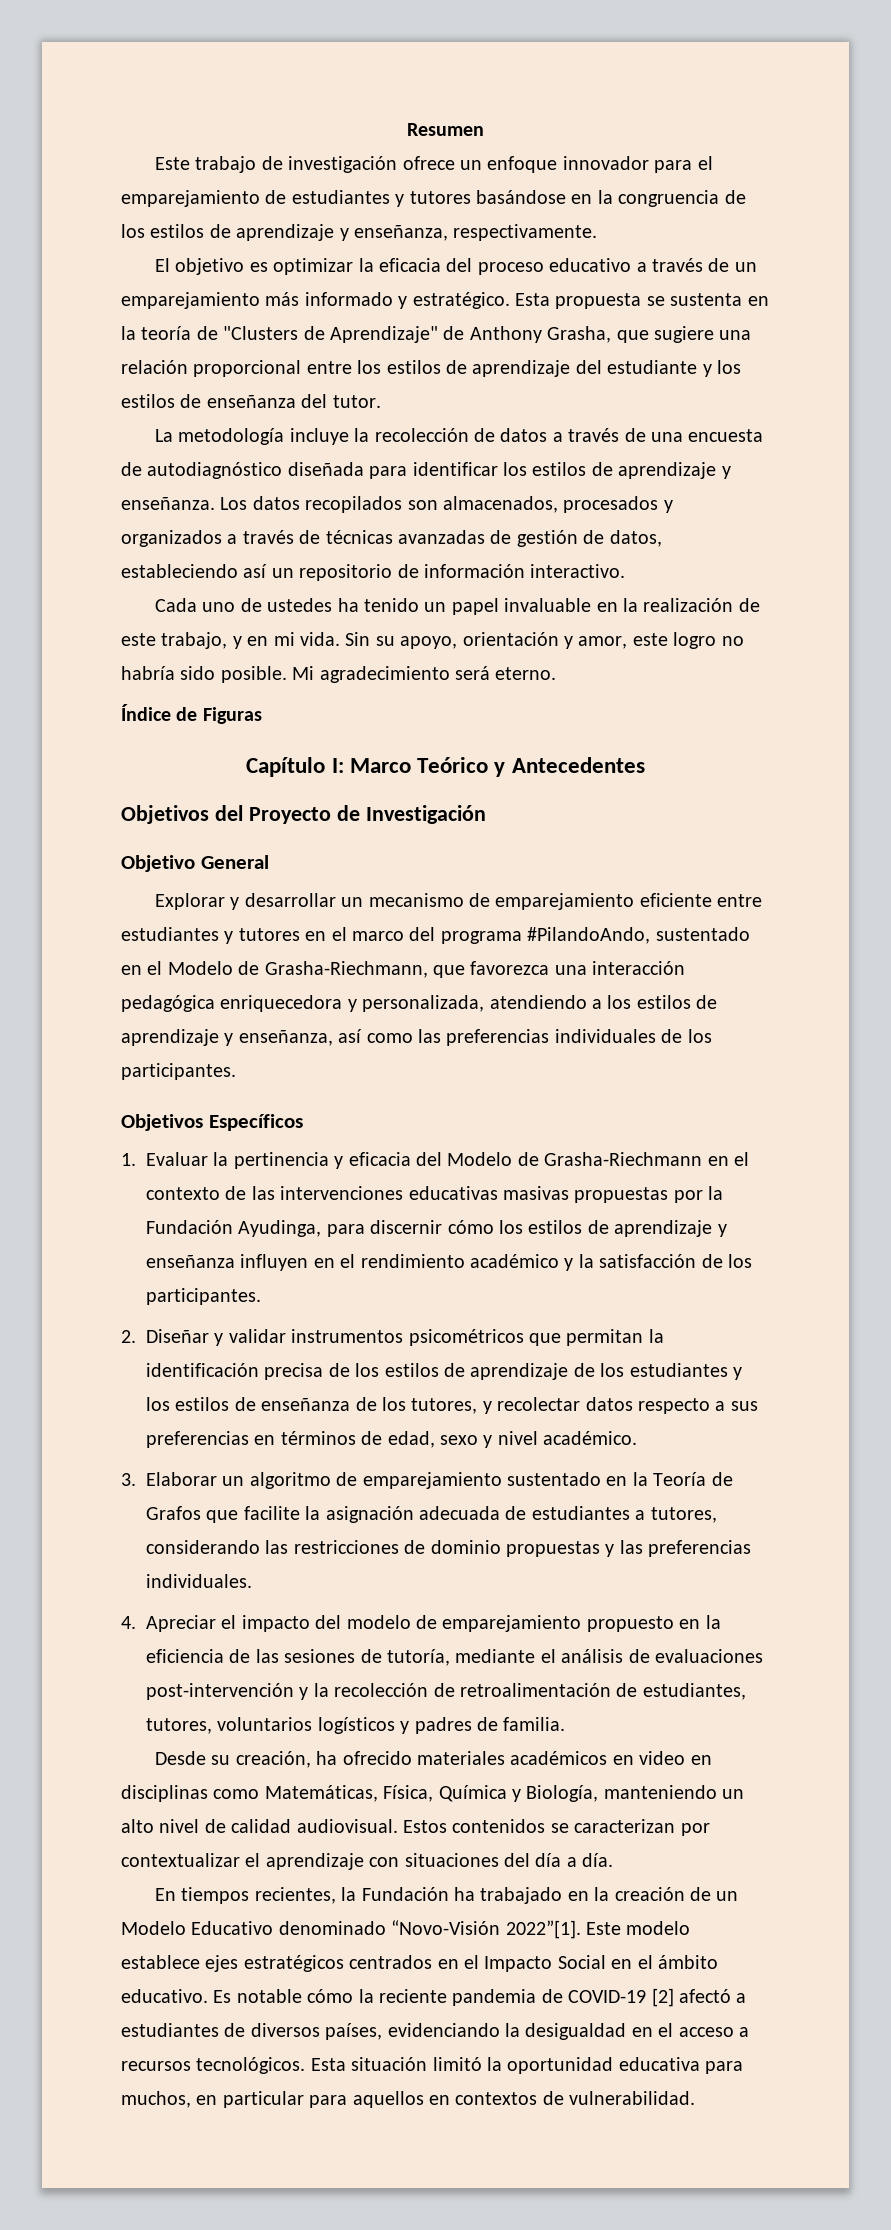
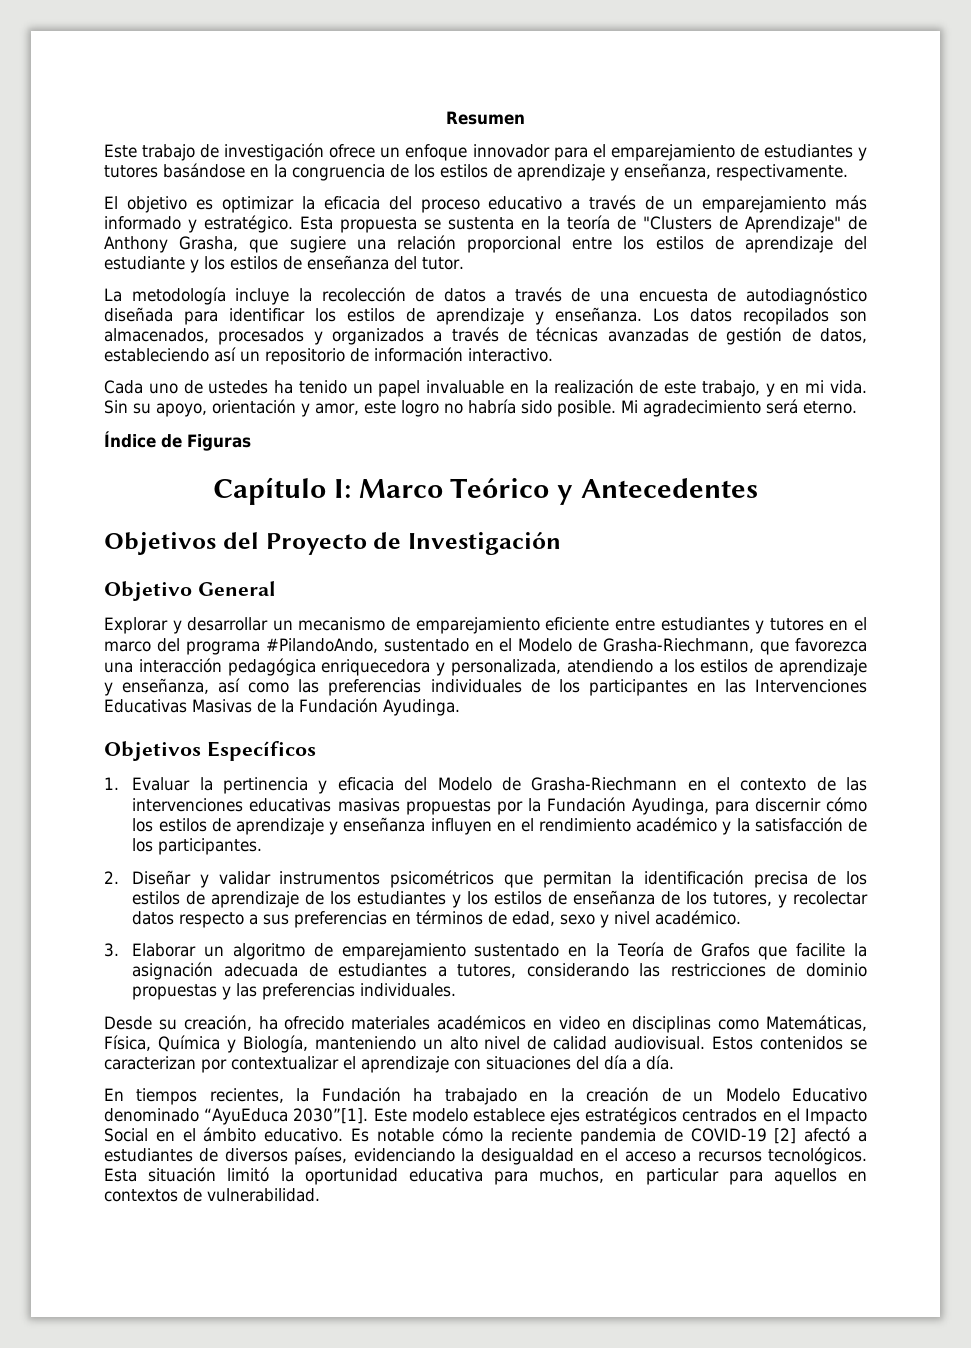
[121,1063,236,1080] participantes. -> [588,679,868,696] [104,698,460,716] participantes en las Intervenciones Educativas Masivas de la Fundación Ayudinga.
[121,1615,721,1632] [146,1649,763,1666] [146,1683,746,1700] [146,1717,566,1734] // 4. Apreciar el impacto del modelo de emparejamiento propuesto en la eficiencia de las sesiones de tutoría, mediante el análisis de evaluaciones post-intervención y la recolección de retroalimentación de estudiantes, tutores, voluntarios logísticos y padres de familia. -> (457, 990) none
[391,1920,581,1939] “Novo-Visión 2022”[1]. -> [204,1108,369,1125] “AyuEduca 2030”[1].

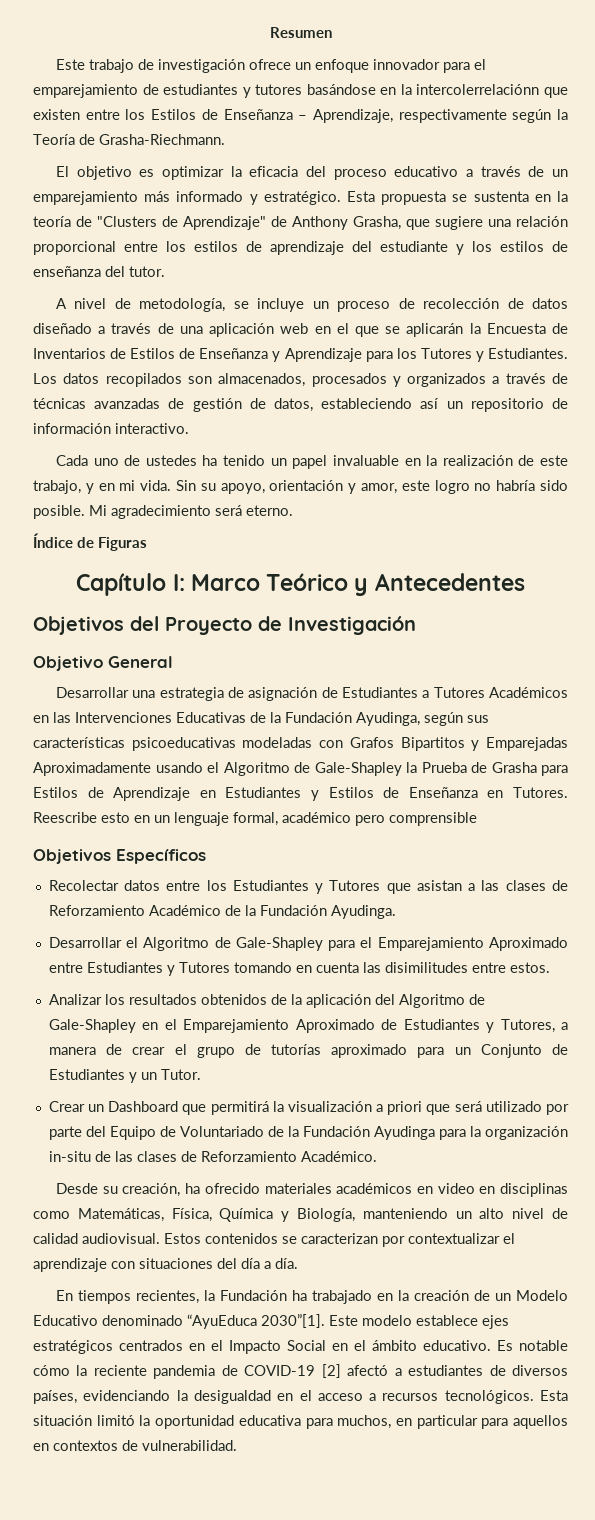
[292,163,848,181] congruencia de los estilos de aprendizaje y enseñanza, respectivamente. -> [416,84,568,98] [33,109,568,123] [33,134,225,145] intercolerrelaciónn que existen entre los Estilos de Enseñanza – Aprendizaje, respectivamente según la Teoría de Grasha-Riechmann.
[104,287,313,305] La metodología incluye la -> [56,298,415,312] A nivel de metodología, se incluye un proceso de
(487, 295) none -> [33,323,92,334] diseñado
[638,287,868,305] [104,307,642,325] encuesta de autodiagnóstico diseñada para identificar los estilos de aprendizaje y enseñanza. -> [209,323,568,337] [33,348,568,362] aplicación web en el que se aplicarán la Encuesta de Inventarios de Estilos de Enseñanza y Aprendizaje para los Tutores y Estudiantes.
[104,617,868,634] [104,638,868,655] [104,658,868,676] [104,678,868,696] [104,698,460,716] [104,741,316,761] [104,777,867,794] [132,797,868,815] [132,817,868,835] [132,838,263,855] [104,870,867,888] [132,890,868,908] [132,910,742,928] [104,942,867,960] [132,962,867,980] [132,983,457,1000] Explorar y desarrollar un mecanismo de emparejamiento eficiente entre estudiantes y tutores en el marco del programa #PilandoAndo, sustentado en el Modelo de Grasha-Riechmann, que favorezca una interacción pedagógica enriquecedora y personalizada, atendiendo a los estilos de aprendizaje y enseñanza, así como las preferencias individuales de los participantes en las Intervenciones Educativas Masivas de la Fundación Ayudinga. // Objetivos Específicos // 1. Evaluar la pertinencia y eficacia del Modelo de Grasha-Riechmann en el contexto de las intervenciones educativas masivas propuestas por la Fundación Ayudinga, para discernir cómo los estilos de aprendizaje y enseñanza influyen en el rendimiento académico y la satisfacción de los participantes. // 2. Diseñar y validar instrumentos psicométricos que permitan la identificación precisa de los estilos de aprendizaje de los estudiantes y los estilos de enseñanza de los tutores, y recolectar datos respecto a sus preferencias en términos de edad, sexo y nivel académico. // 3. Elaborar un algoritmo de emparejamiento sustentado en la Teoría de Grafos que facilite la asignación adecuada de estudiantes a tutores, considerando las restricciones de dominio propuestas y las preferencias individuales. -> [56,687,568,701] [33,712,489,726] [33,737,568,751] [33,762,568,776] [33,787,569,801] [33,812,477,826] [33,849,206,864] [48,880,568,894] [48,905,396,919] [48,937,568,951] [48,962,550,976] [48,994,485,1008] [48,1019,568,1033] [48,1044,568,1058] [48,1069,201,1083] [48,1101,569,1115] [48,1126,568,1140] [48,1151,377,1162] Desarrollar una estrategia de asignación de Estudiantes a Tutores Académicos en las Intervenciones Educativas de la Fundación Ayudinga, según sus características psicoeducativas modeladas con Grafos Bipartitos y Emparejadas Aproximadamente usando el Algoritmo de Gale-Shapley la Prueba de Grasha para Estilos de Aprendizaje en Estudiantes y Estilos de Enseñanza en Tutores. Reescribe esto en un lenguaje formal, académico pero comprensible // Objetivos Específicos // Recolectar datos entre los Estudiantes y Tutores que asistan a las clases de Reforzamiento Académico de la Fundación Ayudinga. // Desarrollar el Algoritmo de Gale-Shapley para el Emparejamiento Aproximado entre Estudiantes y Tutores tomando en cuenta las disimilitudes entre estos. // Analizar los resultados obtenidos de la aplicación del Algoritmo de Gale-Shapley en el Emparejamiento Aproximado de Estudiantes y Tutores, a manera de crear el grupo de tutorías aproximado para un Conjunto de Estudiantes y un Tutor. // Crear un Dashboard que permitirá la visualización a priori que será utilizado por parte del Equipo de Voluntariado de la Fundación Ayudinga para la organización in-situ de las clases de Reforzamiento Académico.

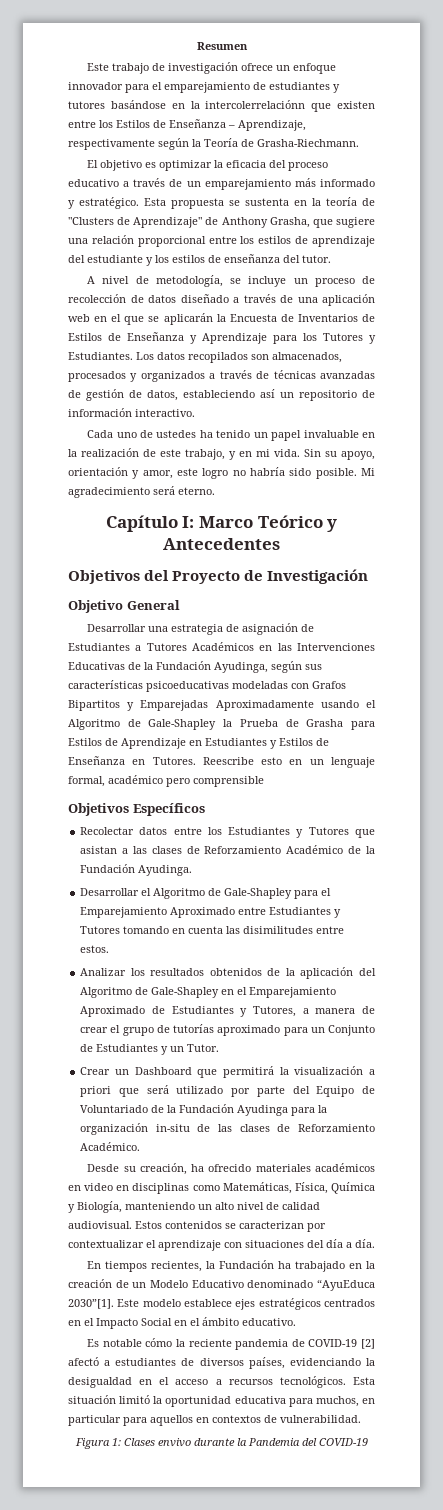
[33,533,147,551] // Índice de Figuras -> (215, 491) none
(491, 1345) none -> (296, 1322) //
(237, 1445) none -> [74,1438,368,1449] // Figura 1: Clases envivo durante la Pandemia del COVID-19

